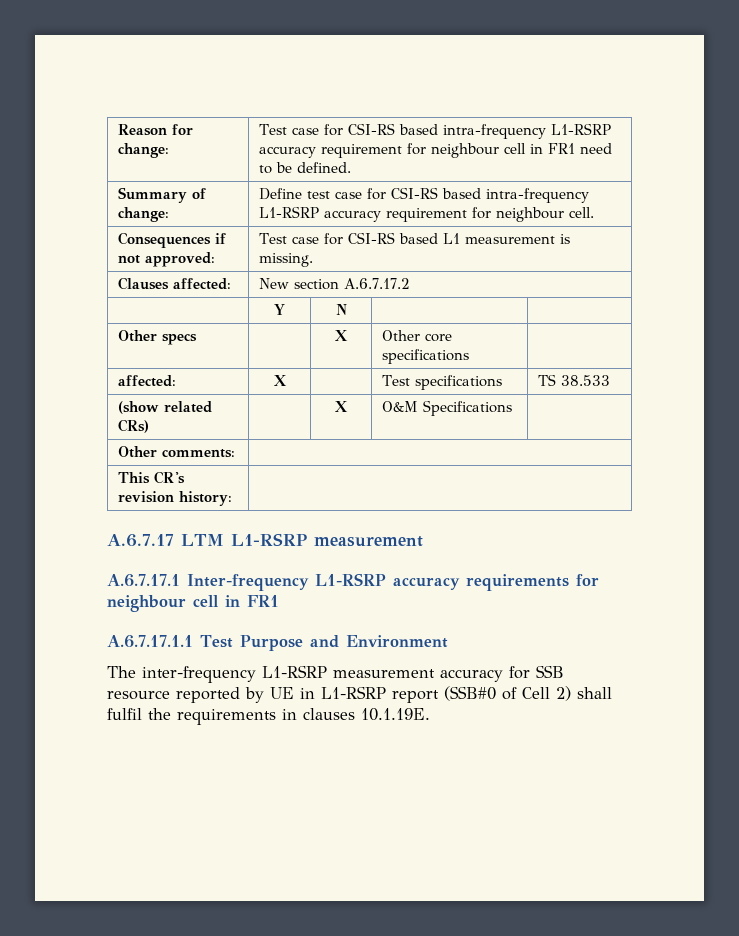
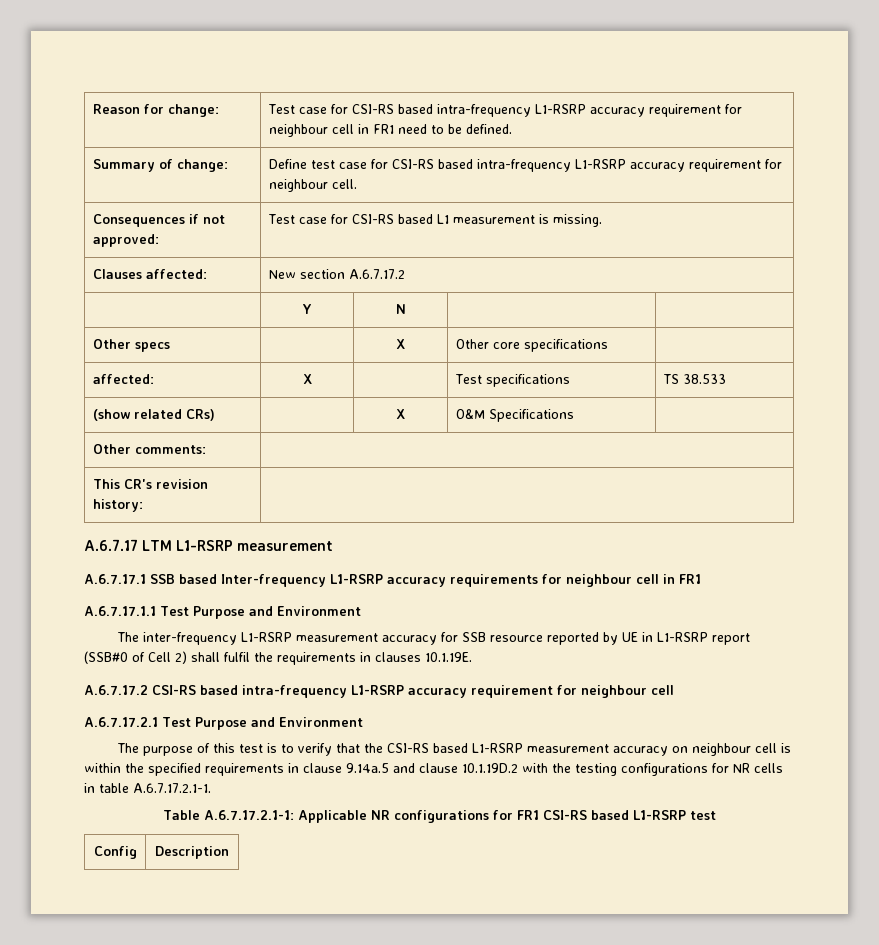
(180, 580) none -> [150,574,217,584] SSB based
(430, 714) none -> [84,685,674,698] [84,717,363,730] [117,743,792,756] [84,763,783,776] [84,783,211,793] [163,810,716,823] [93,846,137,859] [155,846,229,859] // A.6.7.17.2 CSI-RS based intra-frequency L1-RSRP accuracy requirement for neighbour cell // A.6.7.17.2.1 Test Purpose and Environment // The purpose of this test is to verify that the CSI-RS based L1-RSRP measurement accuracy on neighbour cell is within the specified requirements in clause 9.14a.5 and clause 10.1.19D.2 with the testing configurations for NR cells in table A.6.7.17.2.1-1. // Table A.6.7.17.2.1-1: Applicable NR configurations for FR1 CSI-RS based L1-RSRP test // Config | Description

